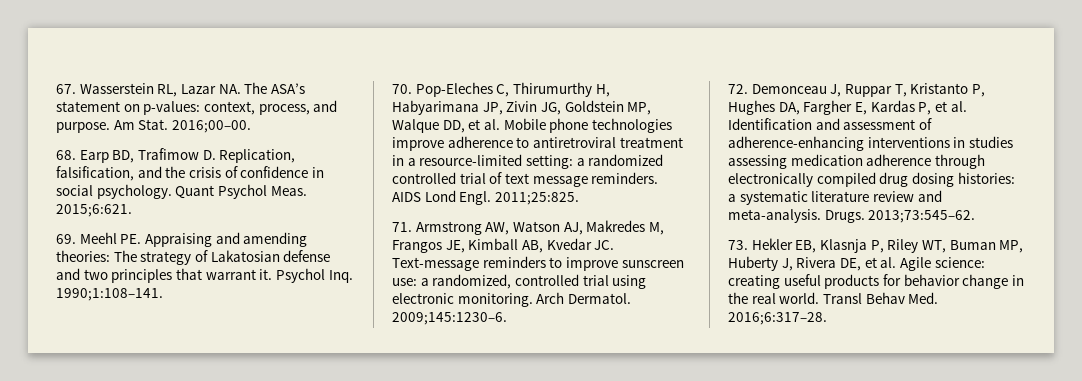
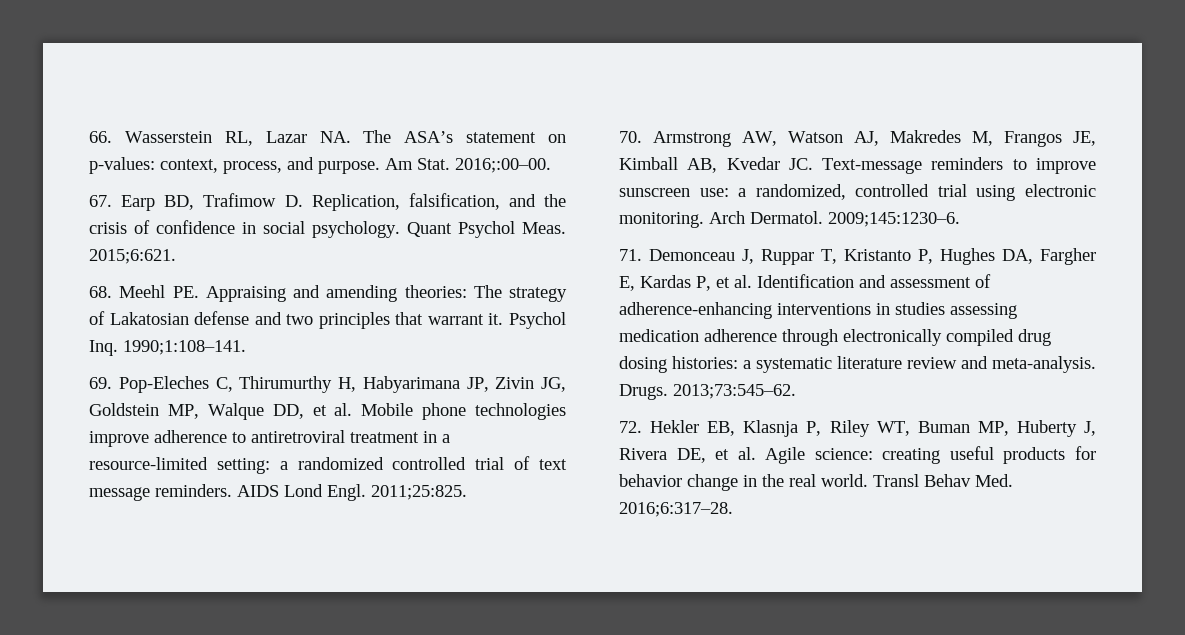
[56,84,76,94] 67. -> [89,131,112,143] 66.
[171,120,251,133] [56,150,76,160] 2016;00–00. // 68. -> [455,158,551,173] [89,195,112,207] 2016;:00–00. // 67.
[56,234,76,244] 69. -> [89,286,112,298] 68.
[392,84,412,94] 70. -> [89,377,112,389] 69.
[392,222,412,232] 71. -> [619,131,642,143] 70.
[728,84,748,94] 72. -> [619,249,642,261] 71.
[728,240,748,250] 73. -> [619,421,642,433] 72.

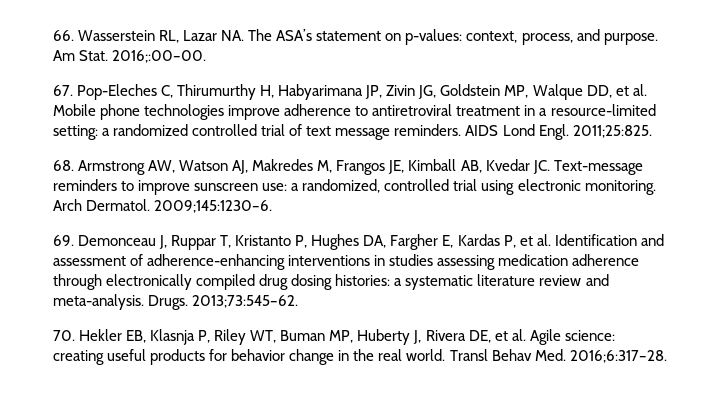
[121,193,566,211] [89,220,566,238] [89,249,176,264] [89,285,567,302] [89,311,566,329] [89,340,246,356] [89,377,112,389] Earp BD, Trafimow D. Replication, falsification, and the crisis of confidence in social psychology. Quant Psychol Meas. 2015;6:621. // 68. Meehl PE. Appraising and amending theories: The strategy of Lakatosian defense and two principles that warrant it. Psychol Inq. 1990;1:108–141. // 69. -> (73, 90) none
[619,131,642,143] 70. -> [53,160,74,171] 68.
[619,249,642,261] 71. -> [53,235,74,246] 69.
[619,421,642,433] 72. -> [53,330,75,341] 70.

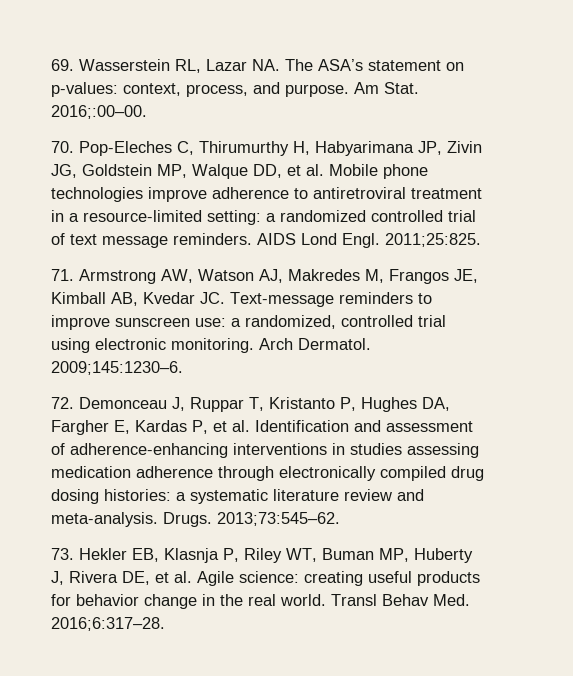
[53,30,74,41] 66. -> [51,59,74,71] 69.
[53,85,73,96] 67. -> [51,141,74,153] 70.
[53,160,74,171] 68. -> [51,269,74,281] 71.
[53,235,74,246] 69. -> [51,397,74,409] 72.
[53,330,75,341] 70. -> [51,548,74,560] 73.

